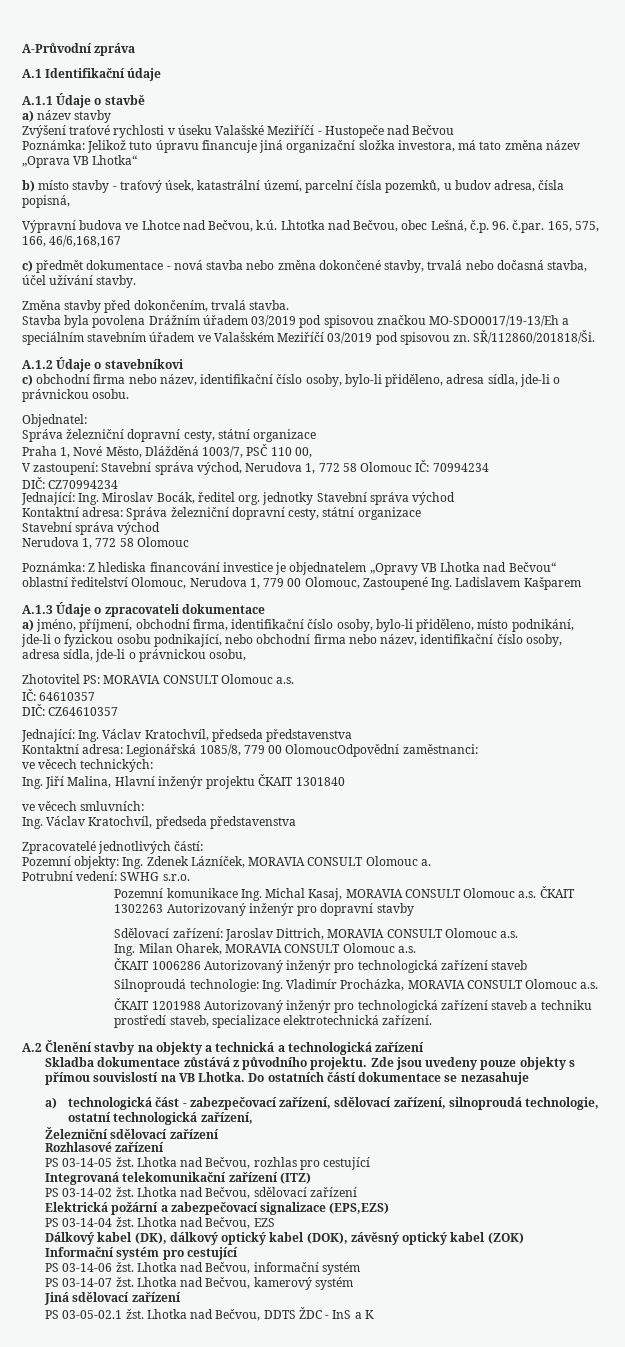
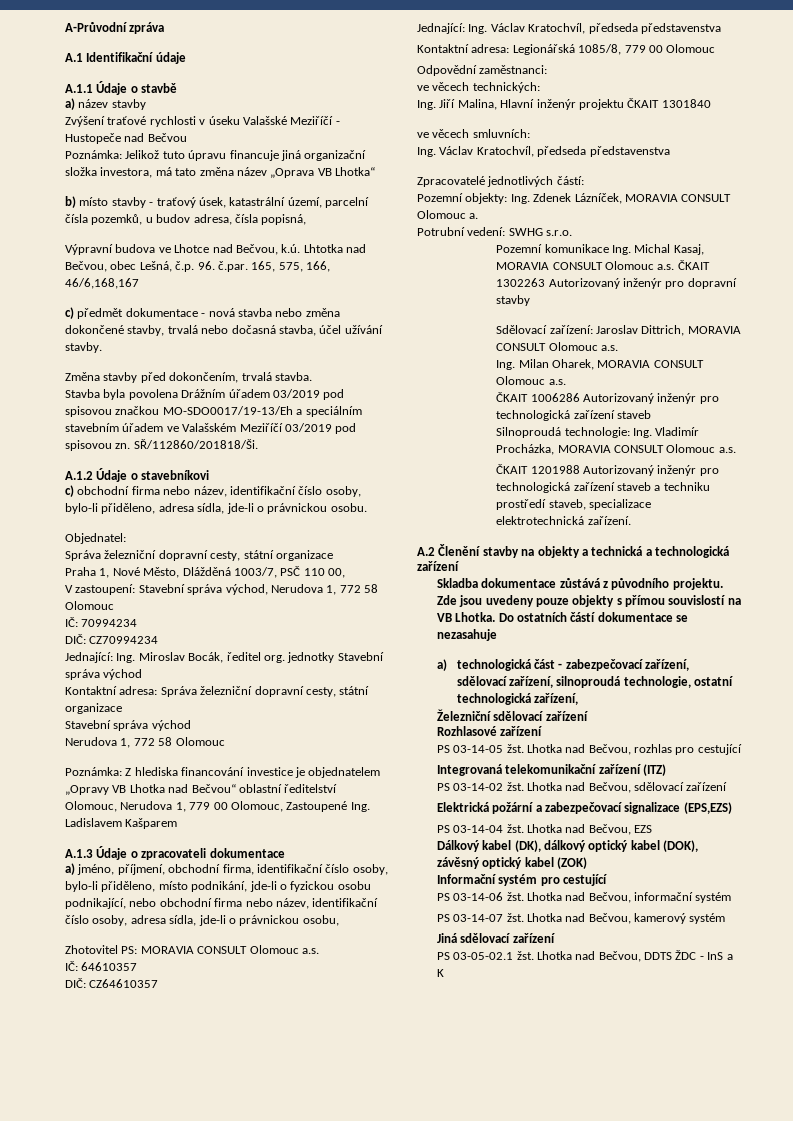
(413, 467) none -> (114, 605) //
[285,744,400,757] OlomoucOdpovědní -> [666,44,716,53] [417,65,477,76] Olomouc // Odpovědní

